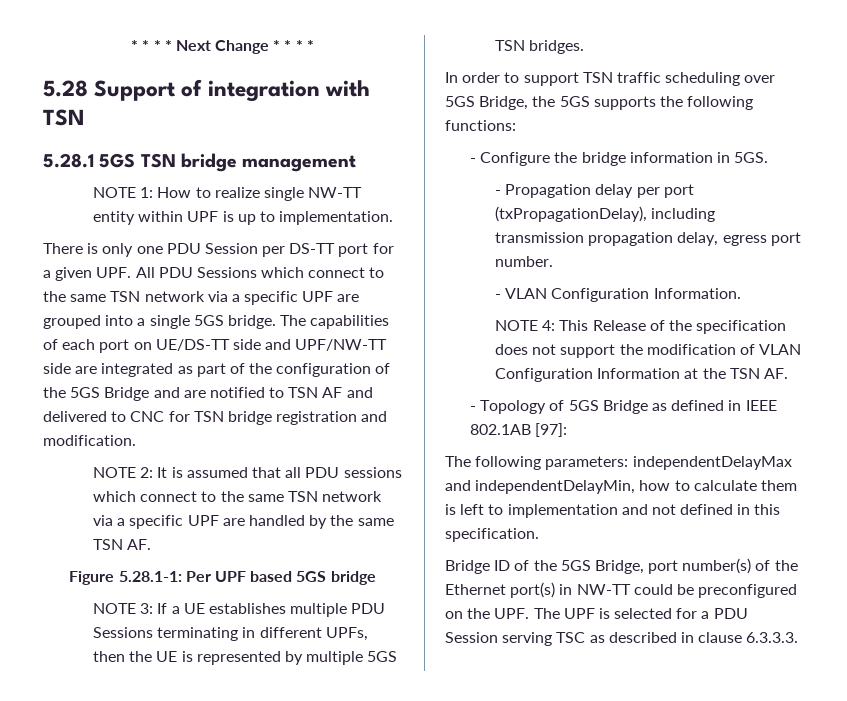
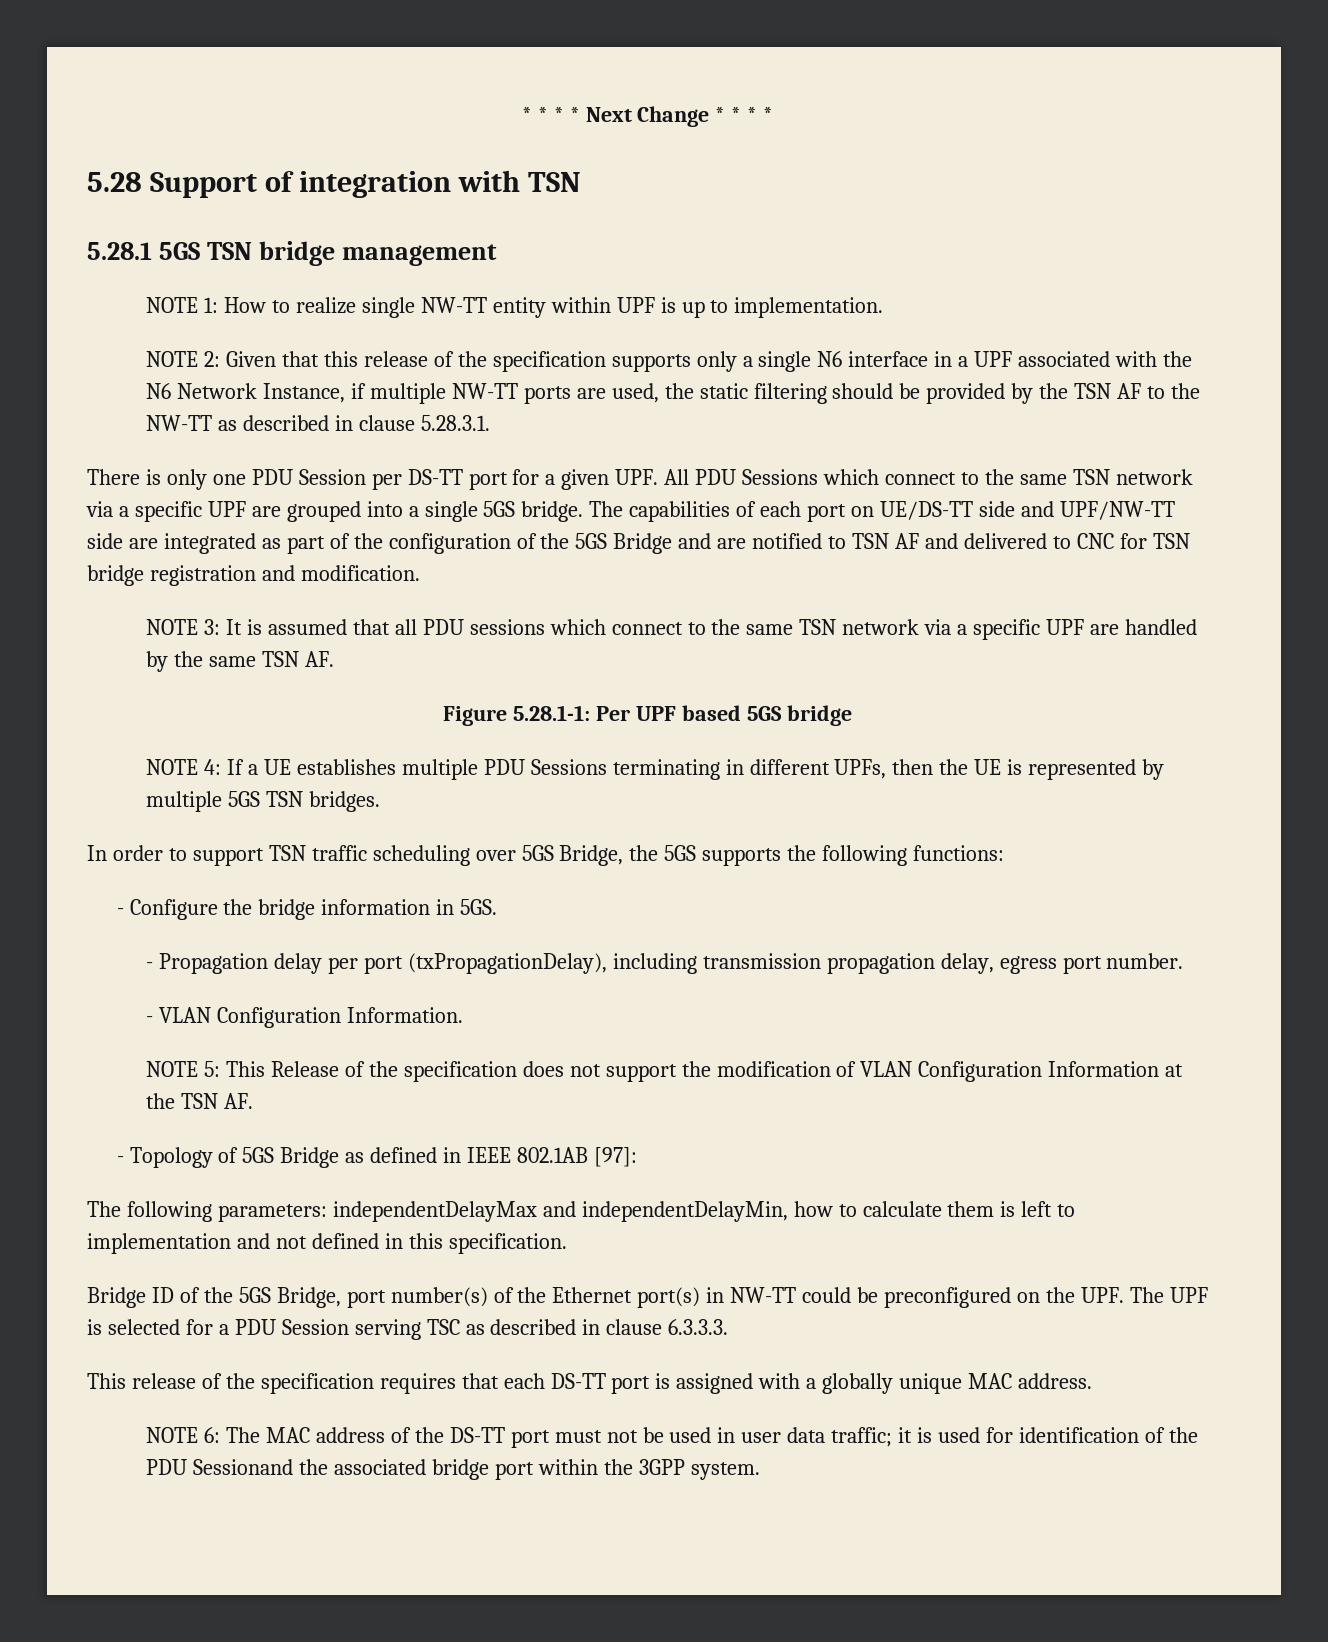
(394, 218) none -> [146,351,1192,372] [146,383,1200,404] [146,415,490,431] // NOTE 2: Given that this release of the specification supports only a single N6 interface in a UPF associated with the N6 Network Instance, if multiple NW-TT ports are used, the static filtering should be provided by the TSN AF to the NW-TT as described in clause 5.28.3.1.
[140,467,154,478] 2: -> [204,619,221,635] 3:
[140,603,154,614] 3: -> [204,759,222,775] 4:
[542,320,556,331] 4: -> [204,1061,221,1077] 5:
(799, 637) none -> [87,1373,1092,1394] [146,1427,1198,1448] [146,1459,760,1480] // This release of the specification requires that each DS-TT port is assigned with a globally unique MAC address. // NOTE 6: The MAC address of the DS-TT port must not be used in user data traffic; it is used for identification of the PDU Sessionand the associated bridge port within the 3GPP system.

